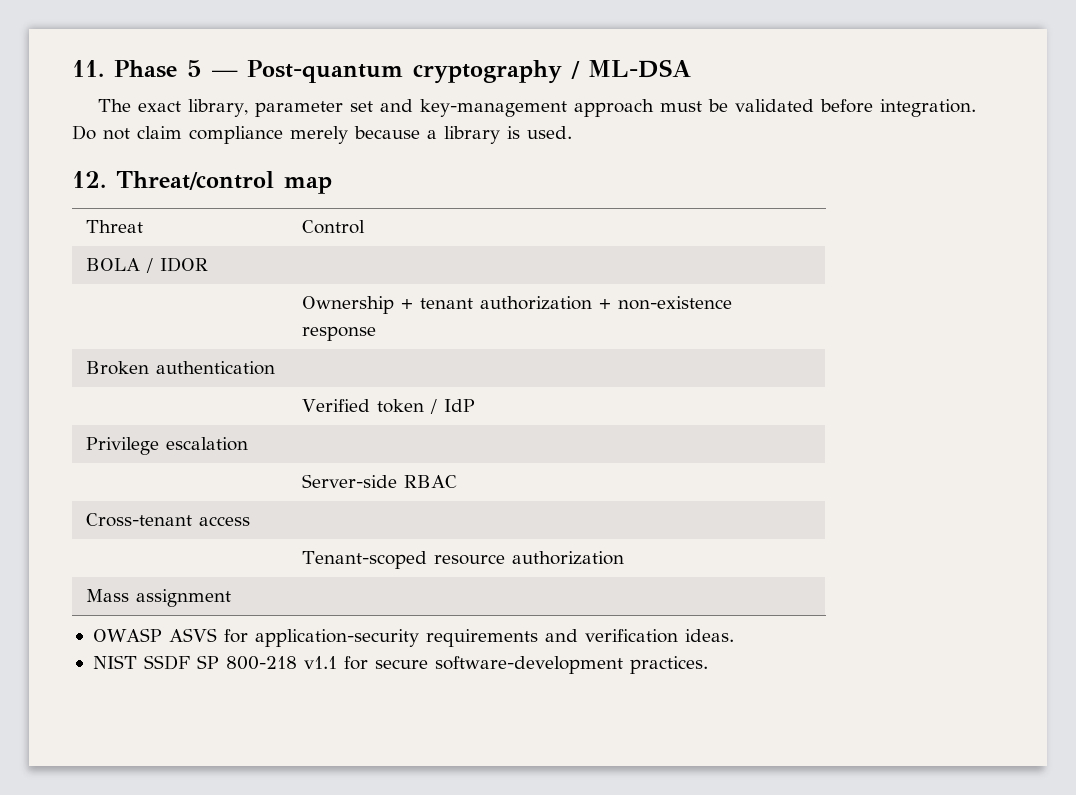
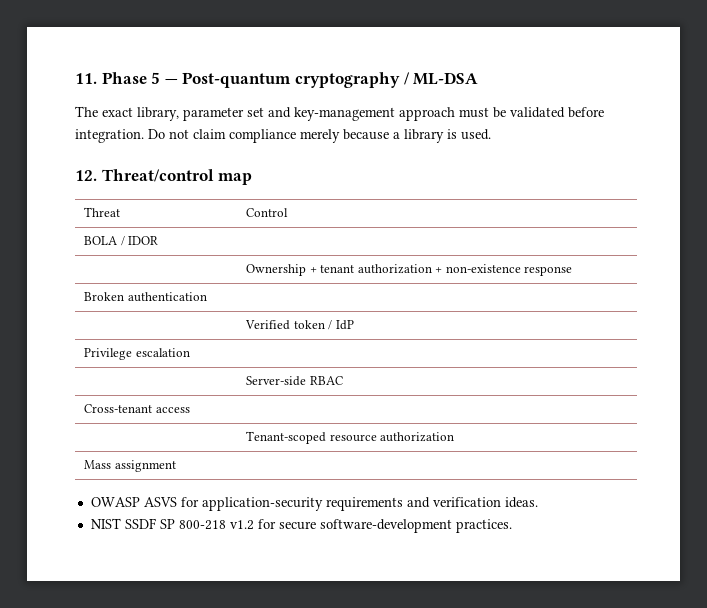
[303,656,337,669] v1.1 -> [229,520,254,530] v1.2

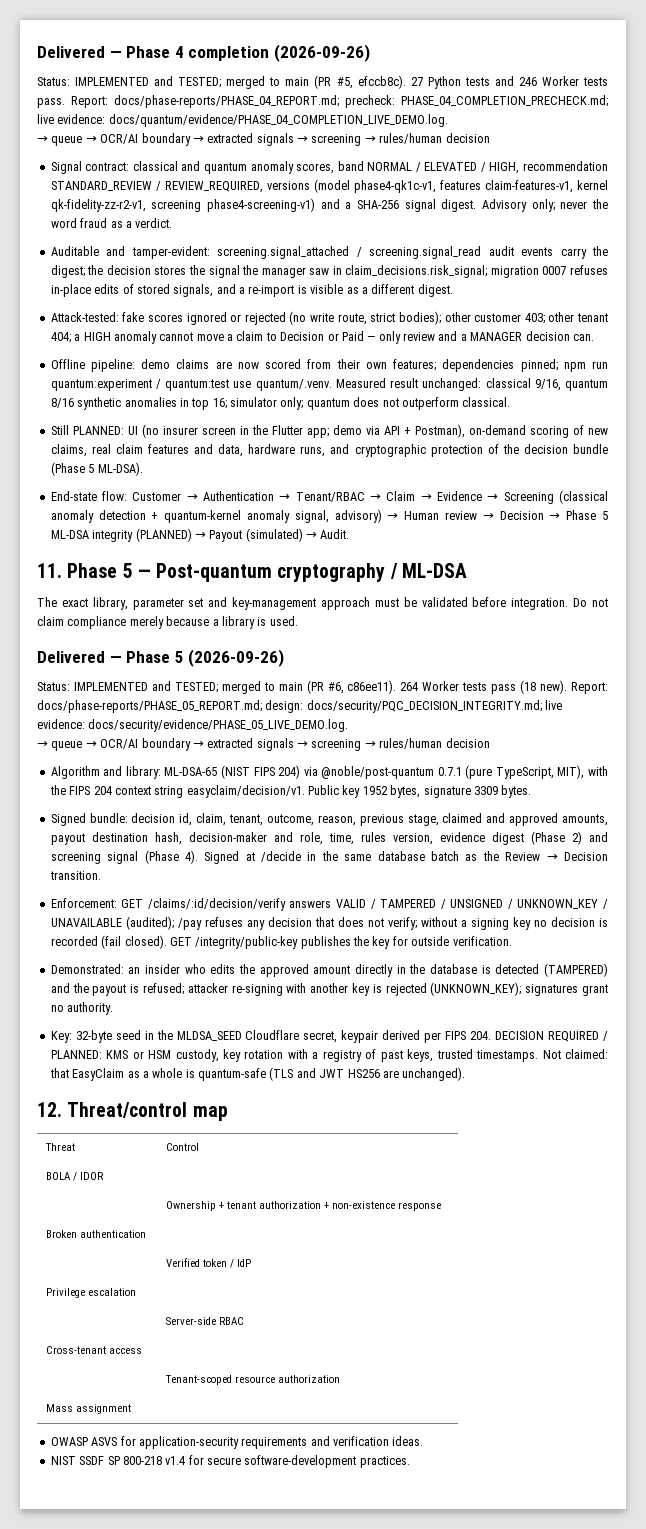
(75, 78) none -> [37,44,370,62] [37,75,608,89] [37,95,608,108] [37,114,448,127] [37,133,490,146] [50,161,609,174] [50,179,608,193] [50,198,609,212] [50,218,173,228] [50,246,608,259] [50,265,609,278] [50,284,453,297] [50,311,609,325] [50,331,594,344] [50,359,608,372] [50,378,609,391] [50,397,511,410] [50,424,609,438] [50,444,609,457] [50,462,143,476] [50,490,609,504] [50,509,609,523] [50,528,350,542] Delivered — Phase 4 completion (2026-09-26) // Status: IMPLEMENTED and TESTED; merged to main (PR #5, efccb8c). 27 Python tests and 246 Worker tests pass. Report: docs/phase-reports/PHASE_04_REPORT.md; precheck: PHASE_04_COMPLETION_PRECHECK.md; live evidence: docs/quantum/evidence/PHASE_04_COMPLETION_LIVE_DEMO.log. // → queue → OCR/AI boundary → extracted signals → screening → rules/human decision // Signal contract: classical and quantum anomaly scores, band NORMAL / ELEVATED / HIGH, recommendation STANDARD_REVIEW / REVIEW_REQUIRED, versions (model phase4-qk1c-v1, features claim-features-v1, kernel qk-fidelity-zz-r2-v1, screening phase4-screening-v1) and a SHA-256 signal digest. Advisory only; never the word fraud as a verdict. // Auditable and tamper-evident: screening.signal_attached / screening.signal_read audit events carry the digest; the decision stores the signal the manager saw in claim_decisions.risk_signal; migration 0007 refuses in-place edits of stored signals, and a re-import is visible as a different digest. // Attack-tested: fake scores ignored or rejected (no write route, strict bodies); other customer 403; other tenant 404; a HIGH anomaly cannot move a claim to Decision or Paid — only review and a MANAGER decision can. // Offline pipeline: demo claims are now scored from their own features; dependencies pinned; npm run quantum:experiment / quantum:test use quantum/.venv. Measured result unchanged: classical 9/16, quantum 8/16 synthetic anomalies in top 16; simulator only; quantum does not outperform classical. // Still PLANNED: UI (no insurer screen in the Flutter app; demo via API + Postman), on-demand scoring of new claims, real claim features and data, hardware runs, and cryptographic protection of the decision bundle (Phase 5 ML-DSA). // End-state flow: Customer → Authentication → Tenant/RBAC → Claim → Evidence → Screening (classical anomaly detection + quantum-kernel anomaly signal, advisory) → Human review → Decision → Phase 5 ML-DSA integrity (PLANNED) → Payout (simulated) → Audit. //
(491, 134) none -> [37,649,285,667] [37,680,608,694] [37,700,563,713] [37,719,349,732] [37,738,490,751] [50,765,608,779] [49,785,532,798] [50,813,609,826] [50,831,608,845] [50,850,608,864] [49,871,101,880] [50,898,608,911] [50,916,608,930] [50,935,512,949] [50,963,608,977] [50,982,609,996] [50,1002,114,1015] [50,1030,608,1043] [50,1049,608,1062] [49,1067,466,1081] // Delivered — Phase 5 (2026-09-26) // Status: IMPLEMENTED and TESTED; merged to main (PR #6, c86ee11). 264 Worker tests pass (18 new). Report: docs/phase-reports/PHASE_05_REPORT.md; design: docs/security/PQC_DECISION_INTEGRITY.md; live evidence: docs/security/evidence/PHASE_05_LIVE_DEMO.log. // → queue → OCR/AI boundary → extracted signals → screening → rules/human decision // Algorithm and library: ML-DSA-65 (NIST FIPS 204) via @noble/post-quantum 0.7.1 (pure TypeScript, MIT), with the FIPS 204 context string easyclaim/decision/v1. Public key 1952 bytes, signature 3309 bytes. // Signed bundle: decision id, claim, tenant, outcome, reason, previous stage, claimed and approved amounts, payout destination hash, decision-maker and role, time, rules version, evidence digest (Phase 2) and screening signal (Phase 4). Signed at /decide in the same database batch as the Review → Decision transition. // Enforcement: GET /claims/:id/decision/verify answers VALID / TAMPERED / UNSIGNED / UNKNOWN_KEY / UNAVAILABLE (audited); /pay refuses any decision that does not verify; without a signing key no decision is recorded (fail closed). GET /integrity/public-key publishes the key for outside verification. // Demonstrated: an insider who edits the approved amount directly in the database is detected (TAMPERED) and the payout is refused; attacker re-signing with another key is rejected (UNKNOWN_KEY); signatures grant no authority. // Key: 32-byte seed in the MLDSA_SEED Cloudflare secret, keypair derived per FIPS 204. DECISION REQUIRED / PLANNED: KMS or HSM custody, key rotation with a registry of past keys, trusted timestamps. Not claimed: that EasyClaim as a whole is quantum-safe (TLS and JWT HS256 are unchanged).
[229,520,254,530] v1.2 -> [165,1456,186,1465] v1.4

